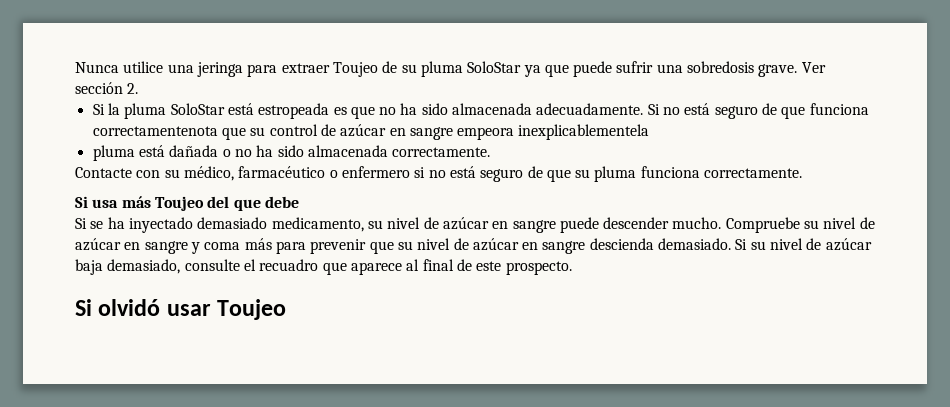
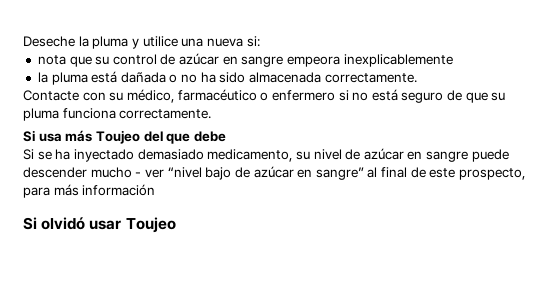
[75,61,826,77] [75,82,139,94] [92,103,869,119] [92,126,218,136] Nunca utilice una jeringa para extraer Toujeo de su pluma SoloStar ya que puede sufrir una sobredosis grave. Ver sección 2. // Si la pluma SoloStar está estropeada es que no ha sido almacenada adecuadamente. Si no está seguro de que funciona correctamentenota -> [23,36,260,49] [37,55,66,65] Deseche la pluma y utilice una nueva si: // nota
[518,124,650,140] inexplicablementela // -> [343,54,453,67] [37,72,48,83] inexplicablemente // la
[672,217,875,233] [75,238,872,254] [75,259,572,275] mucho. Compruebe su nivel de azúcar en sangre y coma más para prevenir que su nivel de azúcar en sangre descienda demasiado. Si su nivel de azúcar baja demasiado, consulte el recuadro que aparece al final de este prospecto. -> [90,166,526,180] [23,184,156,198] mucho - ver “nivel bajo de azúcar en sangre” al final de este prospecto, para más información

